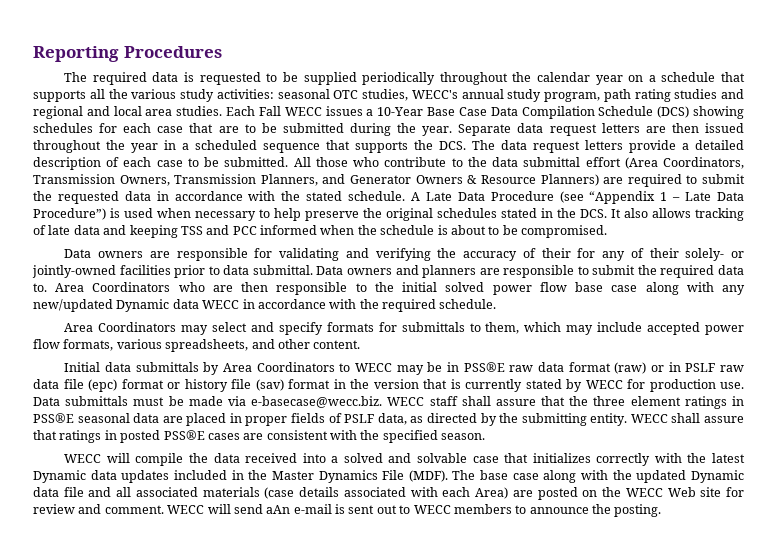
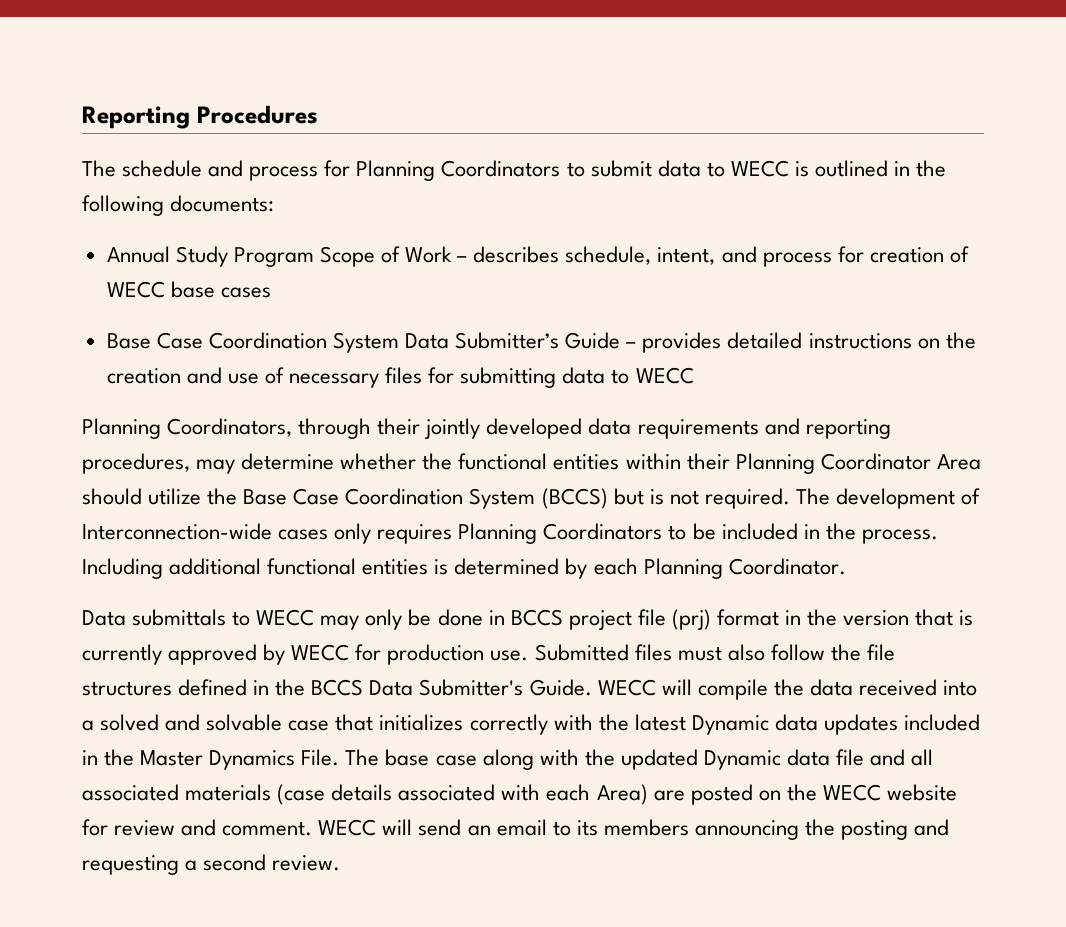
[92,72,746,85] [33,89,744,102] [33,106,745,119] [33,123,744,136] [33,140,744,153] [33,157,745,170] [33,174,746,187] [33,191,745,204] [33,208,744,221] [33,225,607,238] [64,248,745,261] [32,265,744,278] [33,282,746,295] [33,299,497,312] [64,322,744,335] [33,339,361,352] [64,362,745,375] [33,379,284,392] required data is requested to be supplied periodically throughout the calendar year on a schedule that supports all the various study activities: seasonal OTC studies, WECC's annual study program, path rating studies and regional and local area studies. Each Fall WECC issues a 10-Year Base Case Data Compilation Schedule (DCS) showing schedules for each case that are to be submitted during the year. Separate data request letters are then issued throughout the year in a scheduled sequence that supports the DCS. The data request letters provide a detailed description of each case to be submitted. All those who contribute to the data submittal effort (Area Coordinators, Transmission Owners, Transmission Planners, and Generator Owners & Resource Planners) are required to submit the requested data in accordance with the stated schedule. A Late Data Procedure (see “Appendix 1 – Late Data Procedure”) is used when necessary to help preserve the original schedules stated in the DCS. It also allows tracking of late data and keeping TSS and PCC informed when the schedule is about to be compromised. // Data owners are responsible for validating and verifying the accuracy of their for any of their solely- or jointly-owned facilities prior to data submittal. Data owners and planners are responsible to submit the required data to. Area Coordinators who are then responsible to the initial solved power flow base case along with any new/updated Dynamic data WECC in accordance with the required schedule. // Area Coordinators may select and specify formats for submittals to them, which may include accepted power flow formats, various spreadsheets, and other content. // Initial data submittals by Area Coordinators to WECC may be in PSS®E raw data format (raw) or in PSLF raw data file (epc) format or history file (sav) -> [122,160,947,181] [82,195,275,216] [106,246,969,267] [106,281,271,298] [106,332,976,353] [106,367,694,388] [82,418,891,439] [82,453,981,474] [82,488,981,509] [82,523,938,544] [82,558,846,579] [82,609,711,630] schedule and process for Planning Coordinators to submit data to WECC is outlined in the following documents: // Annual Study Program Scope of Work – describes schedule, intent, and process for creation of WECC base cases // Base Case Coordination System Data Submitter’s Guide – provides detailed instructions on the creation and use of necessary files for submitting data to WECC // Planning Coordinators, through their jointly developed data requirements and reporting procedures, may determine whether the functional entities within their Planning Coordinator Area should utilize the Base Case Coordination System (BCCS) but is not required. The development of Interconnection-wide cases only requires Planning Coordinators to be included in the process. Including additional functional entities is determined by each Planning Coordinator. // Data submittals to WECC may only be done in BCCS project file (prj)
[525,379,562,389] stated -> [168,644,258,665] approved
[33,396,744,409] [33,413,744,426] [33,430,486,443] Data submittals must be made via e-basecase@wecc.biz. WECC staff shall assure that the three element ratings in PSS®E seasonal data are placed in proper fields of PSLF data, as directed by the submitting entity. WECC shall assure that ratings in posted PSS®E cases are consistent with the specified season. // -> [534,644,895,661] [82,679,592,696] Submitted files must also follow the file structures defined in the BCCS Data Submitter's Guide.
[382,470,448,482] File (MDF). -> [301,749,340,766] File.
[667,487,722,497] Web site -> [886,784,957,801] website
[266,504,662,517] aAn e-mail is sent out to WECC members to announce the posting. -> [467,819,950,840] [82,854,341,875] an email to its members announcing the posting and requesting a second review.

